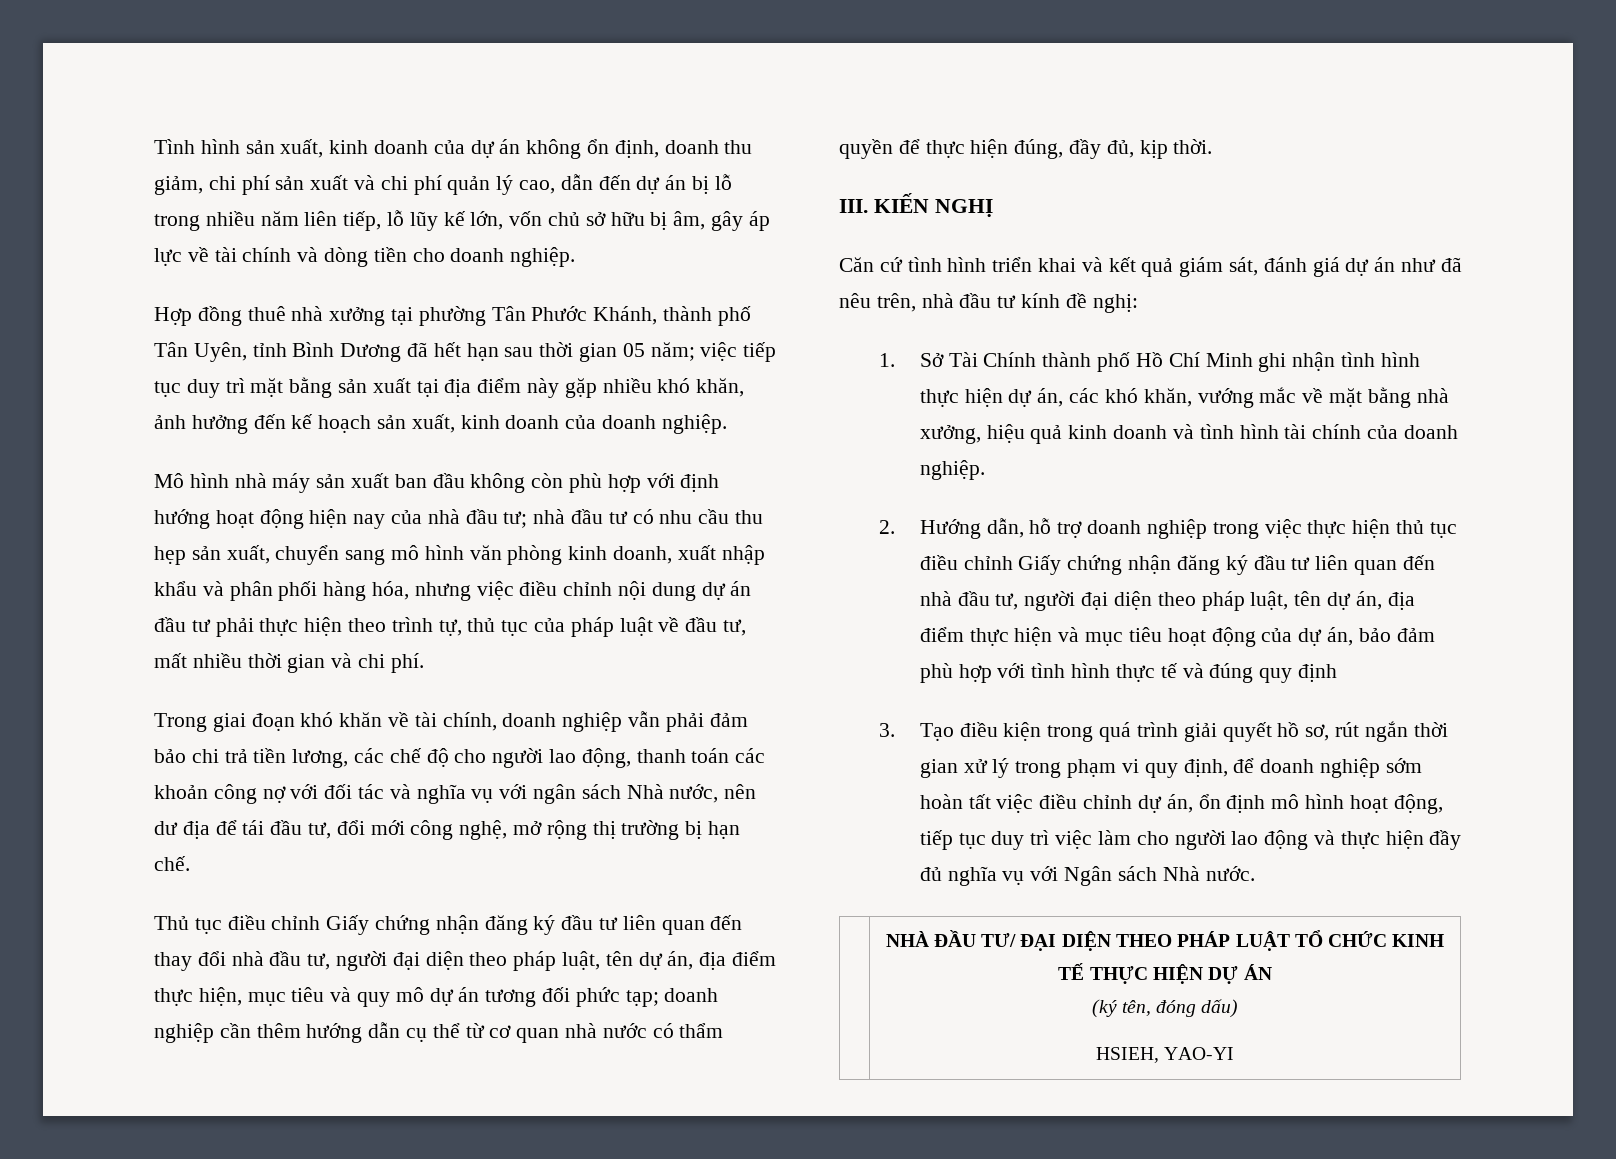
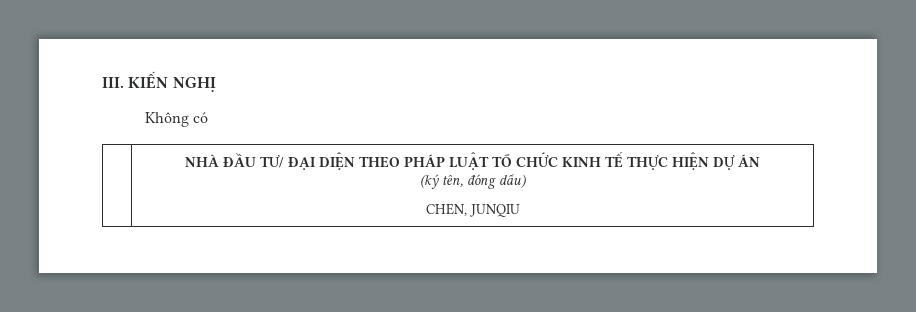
[154,139,753,159] [154,174,732,195] [154,210,770,231] [154,247,576,267] [154,306,751,326] [154,342,777,362] [154,377,745,398] [154,414,727,434] [154,473,720,493] [154,509,764,529] [154,545,765,565] [154,581,752,601] [154,617,747,637] [154,653,424,673] [154,711,748,732] [154,748,766,768] [154,784,757,804] [154,820,741,840] [154,856,190,871] [154,915,743,935] [154,951,777,971] [154,987,719,1007] [154,1022,724,1043] [839,139,1213,159] [839,193,993,217] [839,257,1462,277] [839,293,1138,313] [879,352,1420,372] [919,387,1449,408] [919,424,1458,444] [919,460,985,480] [879,518,1457,539] [919,555,1435,575] [919,591,1415,611] [919,627,1435,647] [919,663,1337,683] [879,721,1448,742] [919,758,1422,778] [919,794,1443,814] [919,830,1462,850] [919,866,1255,886] Tình hình sản xuất, kinh doanh của dự án không ổn định, doanh thu giảm, chi phí sản xuất và chi phí quản lý cao, dẫn đến dự án bị lỗ trong nhiều năm liên tiếp, lỗ lũy kế lớn, vốn chủ sở hữu bị âm, gây áp lực về tài chính và dòng tiền cho doanh nghiệp. // Hợp đồng thuê nhà xưởng tại phường Tân Phước Khánh, thành phố Tân Uyên, tỉnh Bình Dương đã hết hạn sau thời gian 05 năm; việc tiếp tục duy trì mặt bằng sản xuất tại địa điểm này gặp nhiều khó khăn, ảnh hưởng đến kế hoạch sản xuất, kinh doanh của doanh nghiệp. // Mô hình nhà máy sản xuất ban đầu không còn phù hợp với định hướng hoạt động hiện nay của nhà đầu tư; nhà đầu tư có nhu cầu thu hẹp sản xuất, chuyển sang mô hình văn phòng kinh doanh, xuất nhập khẩu và phân phối hàng hóa, nhưng việc điều chỉnh nội dung dự án đầu tư phải thực hiện theo trình tự, thủ tục của pháp luật về đầu tư, mất nhiều thời gian và chi phí. // Trong giai đoạn khó khăn về tài chính, doanh nghiệp vẫn phải đảm bảo chi trả tiền lương, các chế độ cho người lao động, thanh toán các khoản công nợ với đối tác và nghĩa vụ với ngân sách Nhà nước, nên dư địa để tái đầu tư, đổi mới công nghệ, mở rộng thị trường bị hạn chế. // Thủ tục điều chỉnh Giấy chứng nhận đăng ký đầu tư liên quan đến thay đổi nhà đầu tư, người đại diện theo pháp luật, tên dự án, địa điểm thực hiện, mục tiêu và quy mô dự án tương đối phức tạp; doanh nghiệp cần thêm hướng dẫn cụ thể từ cơ quan nhà nước có thẩm quyền để thực hiện đúng, đầy đủ, kịp thời. // III. KIẾN NGHỊ // Căn cứ tình hình triển khai và kết quả giám sát, đánh giá dự án như đã nêu trên, nhà đầu tư kính đề nghị: // 1. Sở Tài Chính thành phố Hồ Chí Minh ghi nhận tình hình thực hiện dự án, các khó khăn, vướng mắc về mặt bằng nhà xưởng, hiệu quả kinh doanh và tình hình tài chính của doanh nghiệp. // 2. Hướng dẫn, hỗ trợ doanh nghiệp trong việc thực hiện thủ tục điều chỉnh Giấy chứng nhận đăng ký đầu tư liên quan đến nhà đầu tư, người đại diện theo pháp luật, tên dự án, địa điểm thực hiện và mục tiêu hoạt động của dự án, bảo đảm phù hợp với tình hình thực tế và đúng quy định // 3. Tạo điều kiện trong quá trình giải quyết hồ sơ, rút ngắn thời gian xử lý trong phạm vi quy định, để doanh nghiệp sớm hoàn tất việc điều chỉnh dự án, ổn định mô hình hoạt động, tiếp tục duy trì việc làm cho người lao động và thực hiện đầy đủ nghĩa vụ với Ngân sách Nhà nước. -> [102,71,216,92] [145,112,209,127] III. KIẾN NGHỊ // Không có
[1095,1047,1235,1063] HSIEH, YAO-YI -> [425,203,520,217] CHEN, JUNQIU

